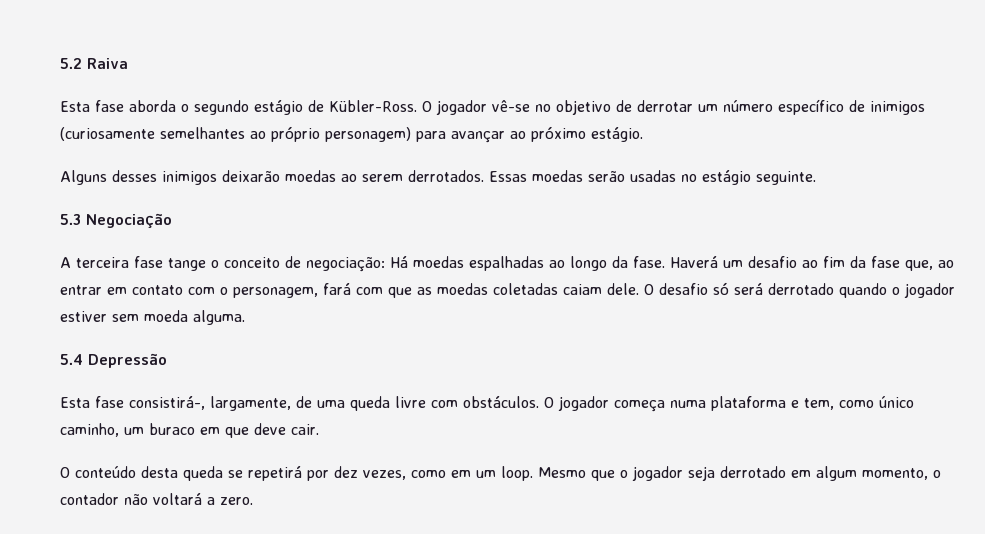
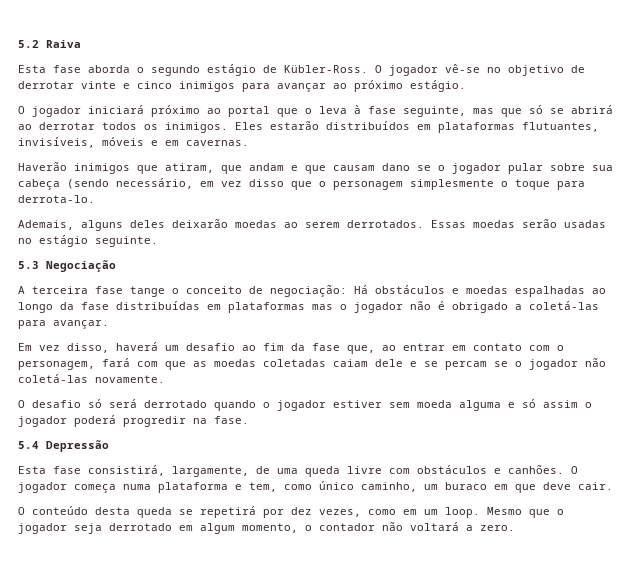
[698,99,925,115] [60,126,411,142] um número específico de inimigos (curiosamente semelhantes ao próprio personagem) -> [81,81,235,92] vinte e cinco inimigos
[60,170,217,185] Alguns desses inimigos -> [18,105,613,117] [18,121,599,133] [18,137,249,148] [18,162,613,174] [18,178,585,190] [18,195,95,203] [18,220,165,231] O jogador iniciará próximo ao portal que o leva à fase seguinte, mas que só se abrirá ao derrotar todos os inimigos. Eles estarão distribuídos em plataformas flutuantes, invisíveis, móveis e em cavernas. // Haverão inimigos que atiram, que andam e que causam dano se o jogador pular sobre sua cabeça (sendo necessário, em vez disso que o personagem simplesmente o toque para derrota-lo. // Ademais, alguns deles
(408, 262) none -> [375,285,459,294] obstáculos e
[633,256,718,268] fase. Haverá -> [81,301,599,313] [18,320,109,329] [18,342,158,353] fase distribuídas em plataformas mas o jogador não é obrigado a coletá-las para avançar. // Em vez disso, haverá
[607,283,639,295] dele. -> [375,358,606,370] [18,374,165,383] dele e se percam se o jogador não coletá-las novamente. //
[193,310,245,325] alguma. -> [459,399,592,411] [18,415,249,427] alguma e só assim o jogador poderá progredir na fase.
[129,396,205,410] consistirá-, -> [88,465,165,476] consistirá,
[463,396,539,408] obstáculos. -> [417,465,564,474] obstáculos e canhões.

